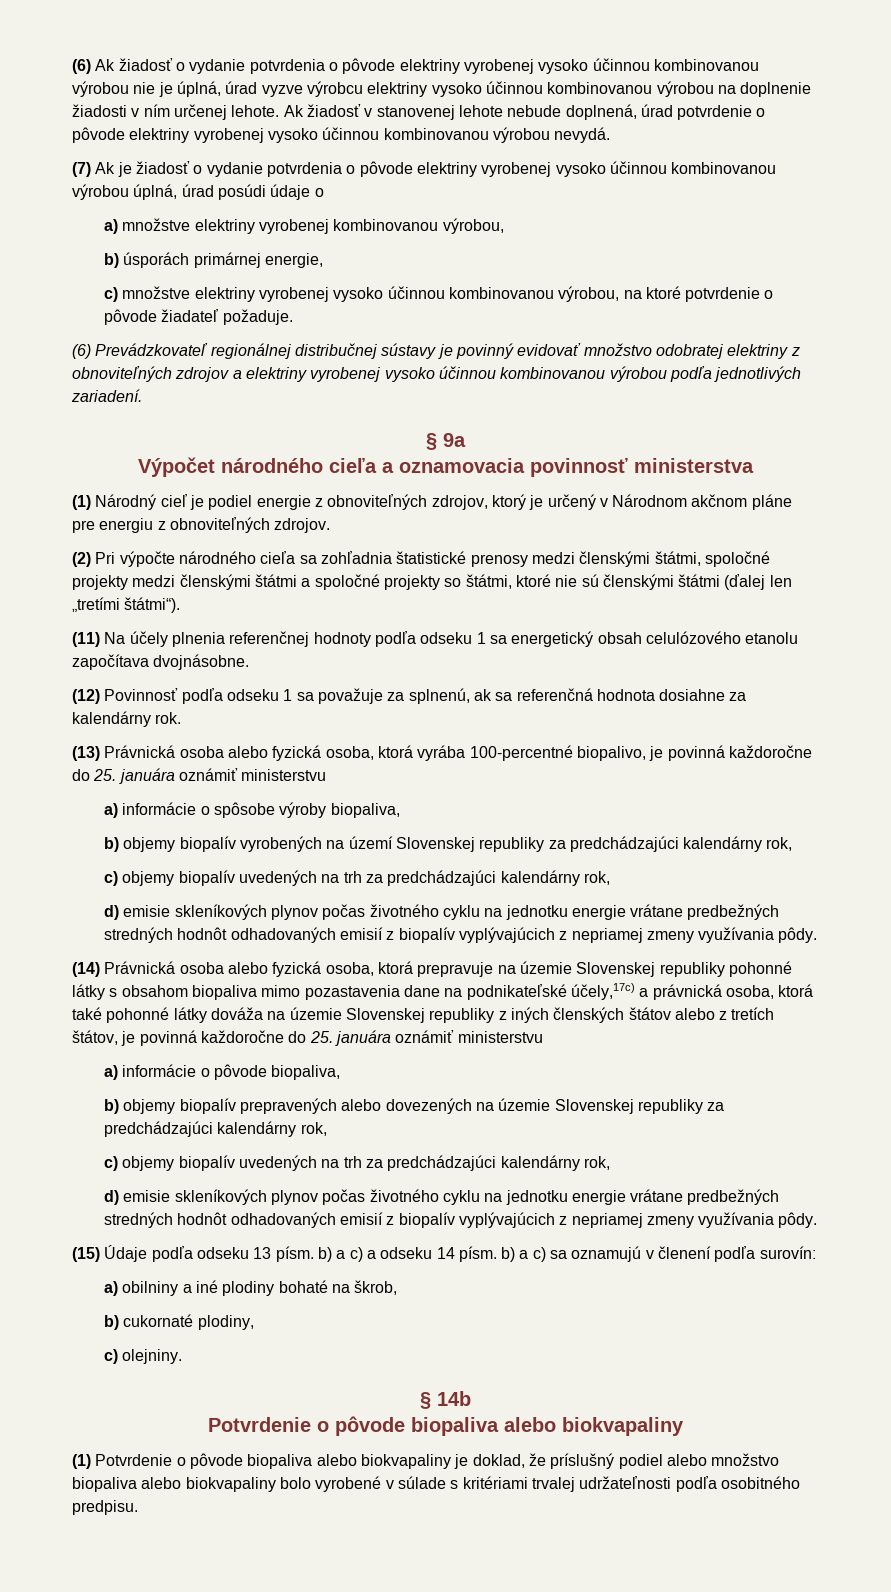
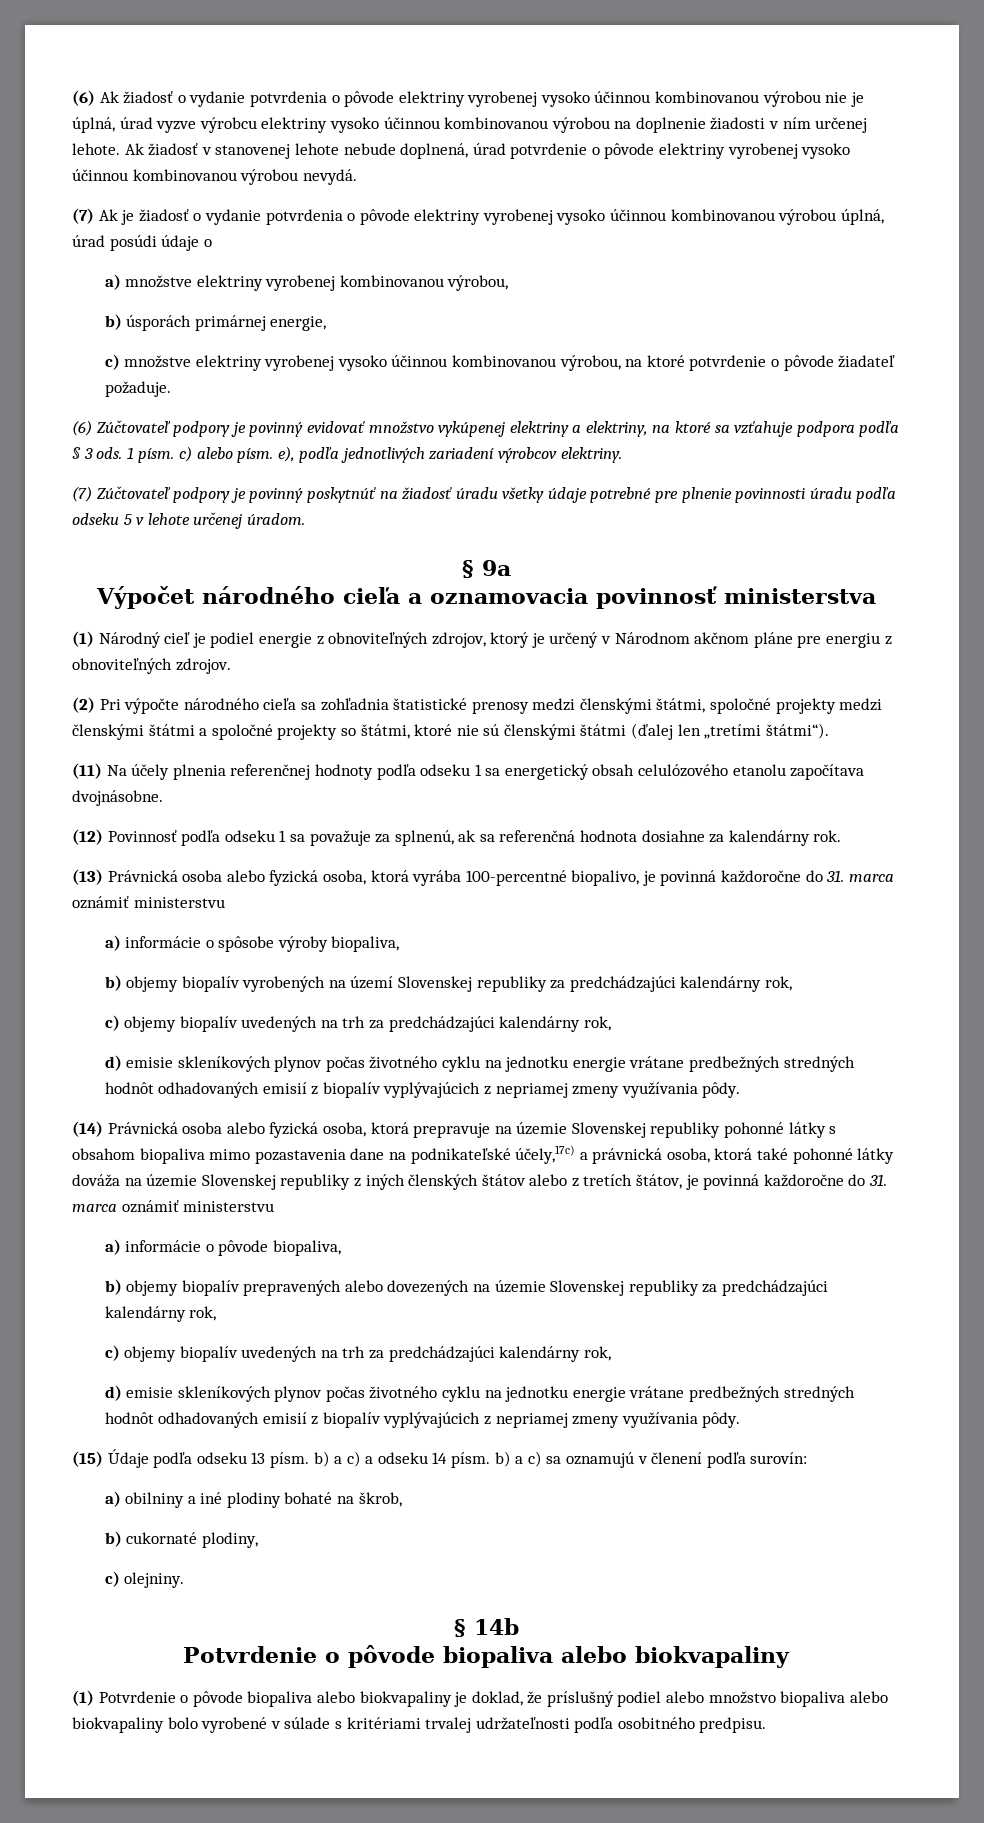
[95,343,800,359] [72,366,802,382] [71,389,142,402] Prevádzkovateľ regionálnej distribučnej sústavy je povinný evidovať množstvo odobratej elektriny z obnoviteľných zdrojov a elektriny vyrobenej vysoko účinnou kombinovanou výrobou podľa jednotlivých zariadení. -> [96,420,900,437] [72,446,622,463] [72,486,897,503] [72,512,305,529] Zúčtovateľ podpory je povinný evidovať množstvo vykúpenej elektriny a elektriny, na ktoré sa vzťahuje podpora podľa § 3 ods. 1 písm. c) alebo písm. e), podľa jednotlivých zariadení výrobcov elektriny. // (7) Zúčtovateľ podpory je povinný poskytnúť na žiadosť úradu všetky údaje potrebné pre plnenie povinnosti úradu podľa odseku 5 v lehote určenej úradom.
[93,768,175,784] 25. januára -> [826,870,894,882] 31. marca
[309,1030,391,1046] 25. januára -> [869,1174,888,1186] [72,1204,117,1212] 31. marca

